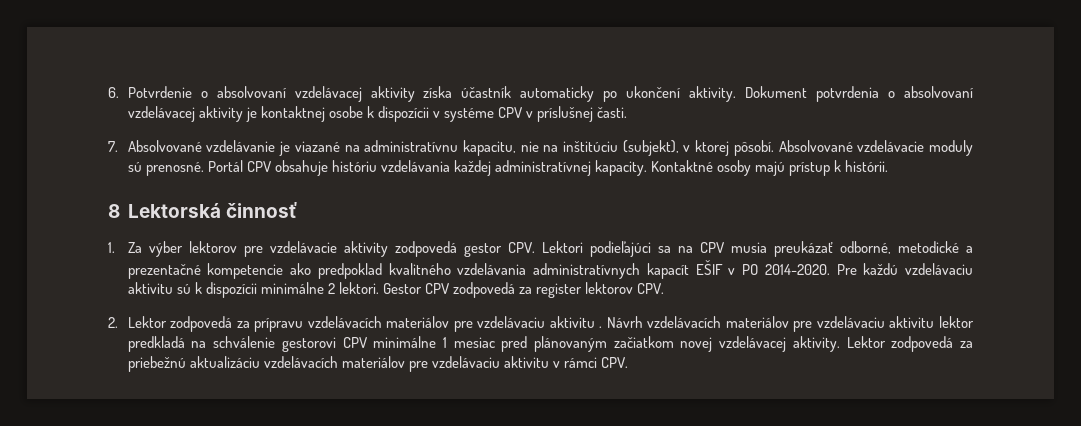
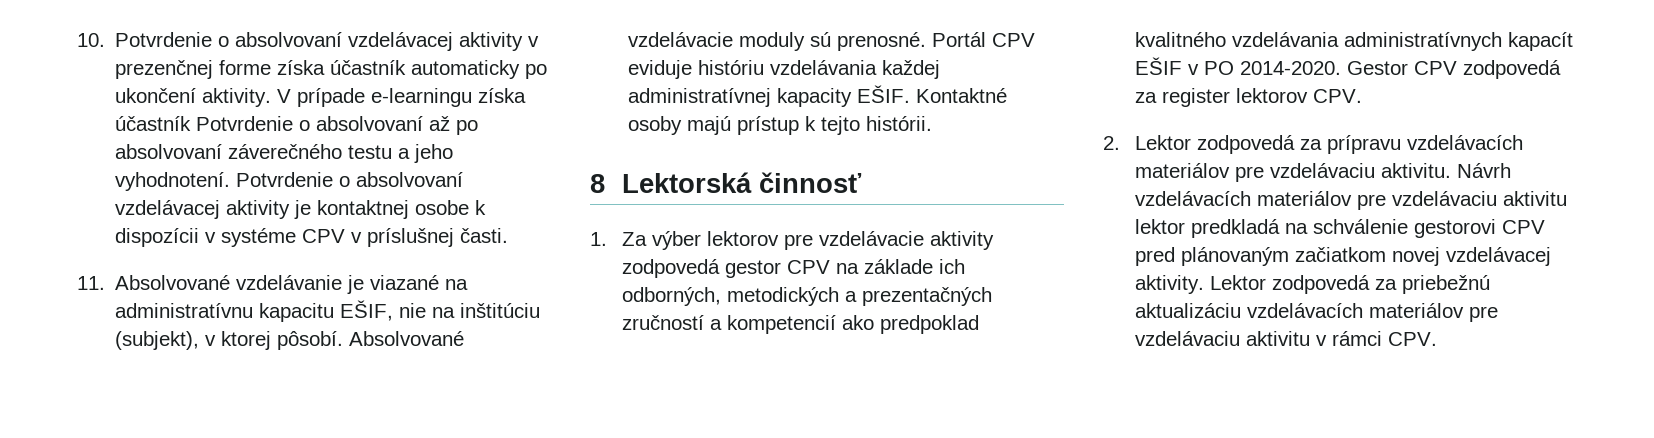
[108,86,415,102] 6. Potvrdenie o absolvovaní vzdelávacej aktivity -> [77,32,540,51] [115,60,272,79] 10. Potvrdenie o absolvovaní vzdelávacej aktivity v prezenčnej forme
[745,86,880,102] Dokument potvrdenia -> [277,88,527,107] [115,116,479,135] [115,144,454,163] [115,172,334,191] V prípade e-learningu získa účastník Potvrdenie o absolvovaní až po absolvovaní záverečného testu a jeho vyhodnotení. Potvrdenie
[108,141,118,152] 7. -> [77,276,105,290] 11.
[462,140,516,156] kapacitu, -> [259,300,394,322] kapacitu EŠIF,
[274,160,328,176] obsahuje -> [628,60,693,79] eviduje
[595,160,648,176] kapacity. -> [777,85,911,107] kapacity EŠIF.
(842, 166) none -> [821,116,861,135] tejto
[507,241,973,257] [127,263,284,279] CPV. Lektori podieľajúci sa na CPV musia preukázať odborné, metodické a prezentačné kompetencie -> [787,259,966,274] [622,287,993,306] [622,315,837,334] CPV na základe ich odborných, metodických a prezentačných zručností a kompetencií
[836,263,974,275] [127,282,380,298] Pre každú vzdelávaciu aktivitu sú k dispozícii minimálne 2 lektori. -> (1342, 68) none
[549,316,603,328] aktivitu . -> [1381,163,1452,178] aktivitu.
[373,336,495,348] minimálne 1 mesiac -> (1546, 227) none

